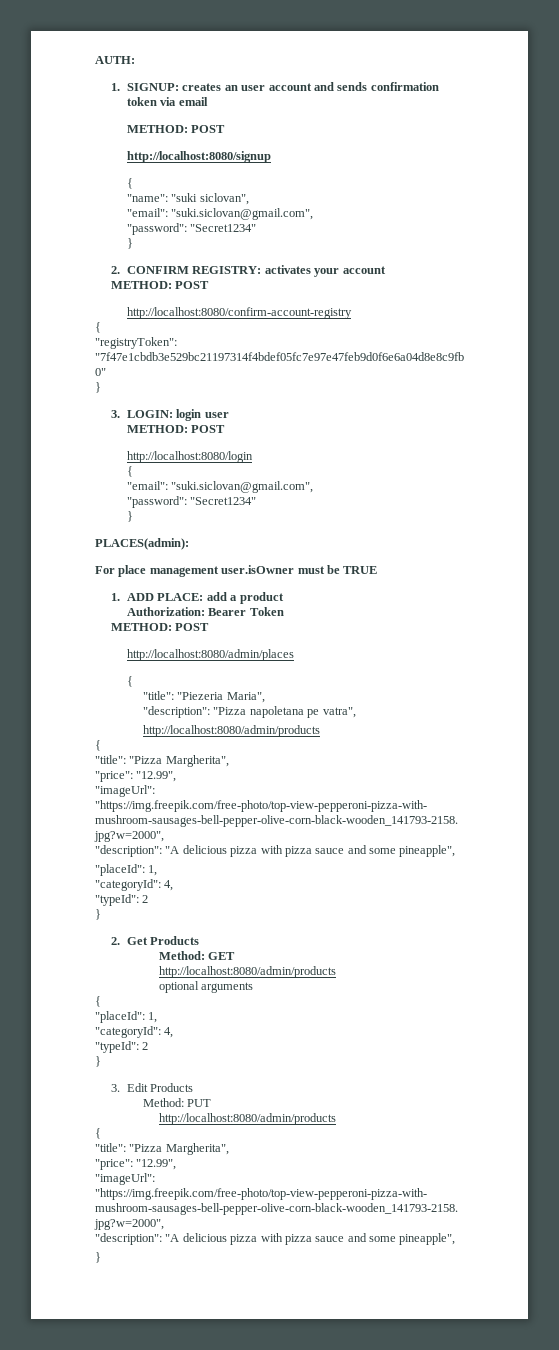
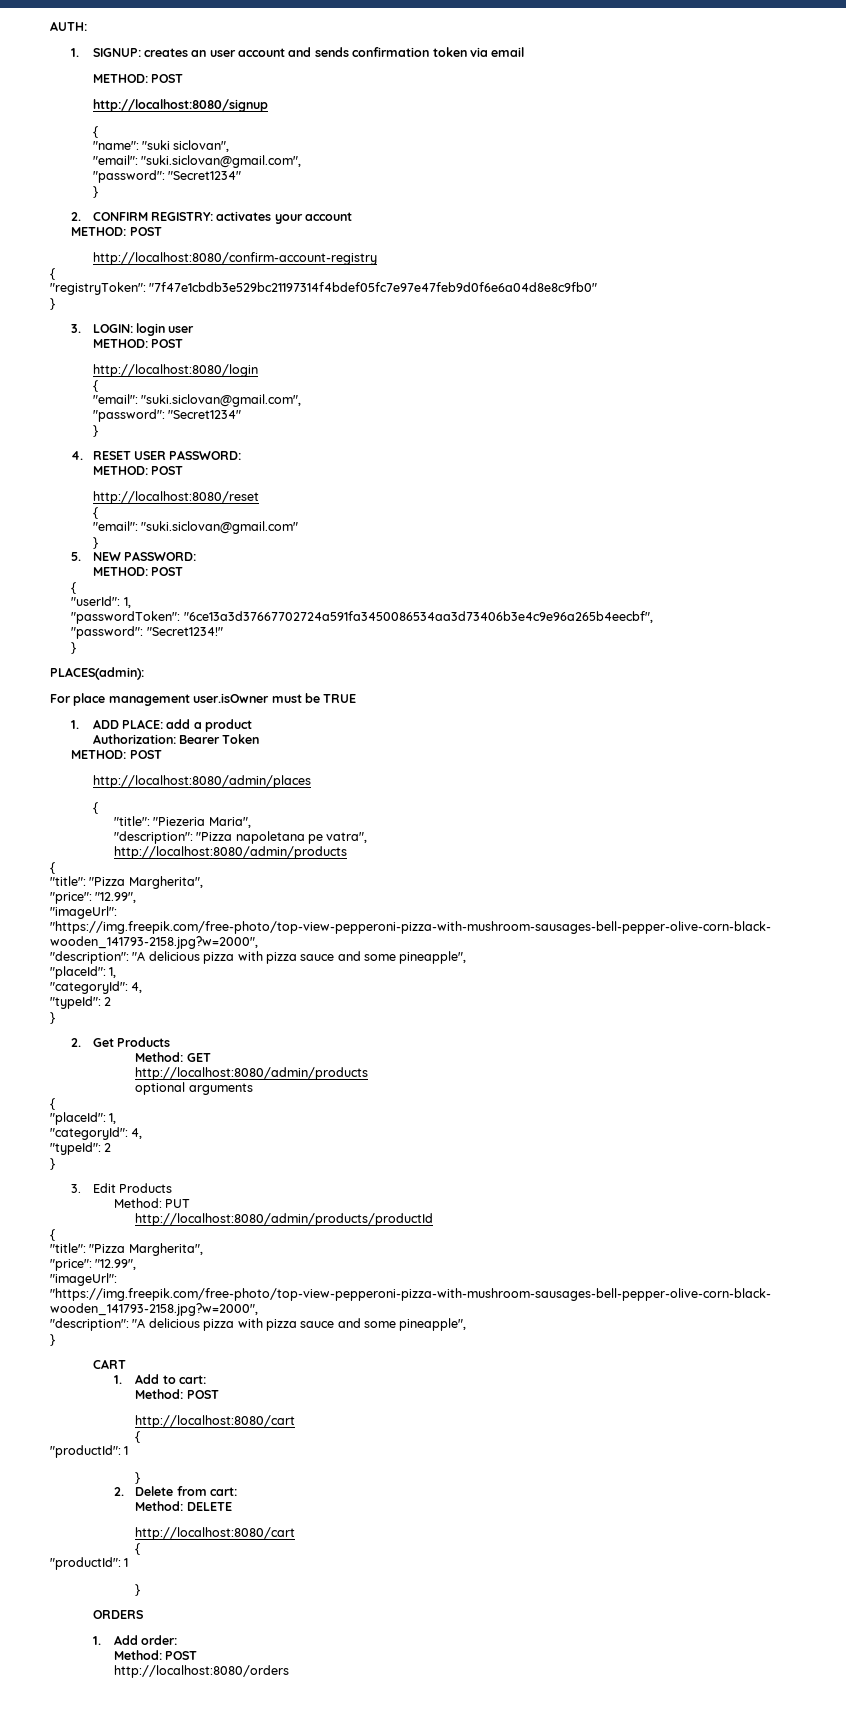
(134, 516) none -> [71,450,242,460] [92,466,183,475] [92,491,259,504] [92,507,98,519] [92,521,298,534] [92,537,98,549] [71,551,196,561] [92,567,183,576] [71,582,77,594] [71,596,131,608] [71,611,653,624] [71,626,223,639] [71,642,77,654] // 4. RESET USER PASSWORD: // METHOD: POST // http://localhost:8080/reset // { // "email": "suki.siclovan@gmail.com" // } // 5. NEW PASSWORD: // METHOD: POST // { // "userId": 1, // "passwordToken": "6ce13a3d37667702724a591fa3450086534aa3d73406b3e4c9e96a265b4eecbf", // "password": "Secret1234!" // }
[159,1113,337,1125] http://localhost:8080/admin/products -> [135,1213,434,1226] http://localhost:8080/admin/products/productId
(101, 1257) none -> [92,1359,126,1369] [113,1374,206,1384] [135,1389,219,1399] [135,1415,296,1428] [135,1431,141,1443] [50,1445,129,1458] [135,1472,141,1484] [113,1486,237,1496] [135,1501,232,1511] [135,1527,296,1540] [135,1543,141,1555] [50,1557,129,1570] [135,1584,141,1596] [92,1610,143,1619] [92,1635,178,1645] [113,1650,198,1660] [113,1665,289,1678] // CART // 1. Add to cart: // Method: POST // http://localhost:8080/cart // { // "productId": 1 // } // 2. Delete from cart: // Method: DELETE // http://localhost:8080/cart // { // "productId": 1 // } // ORDERS // 1. Add order: // Method: POST // http://localhost:8080/orders

